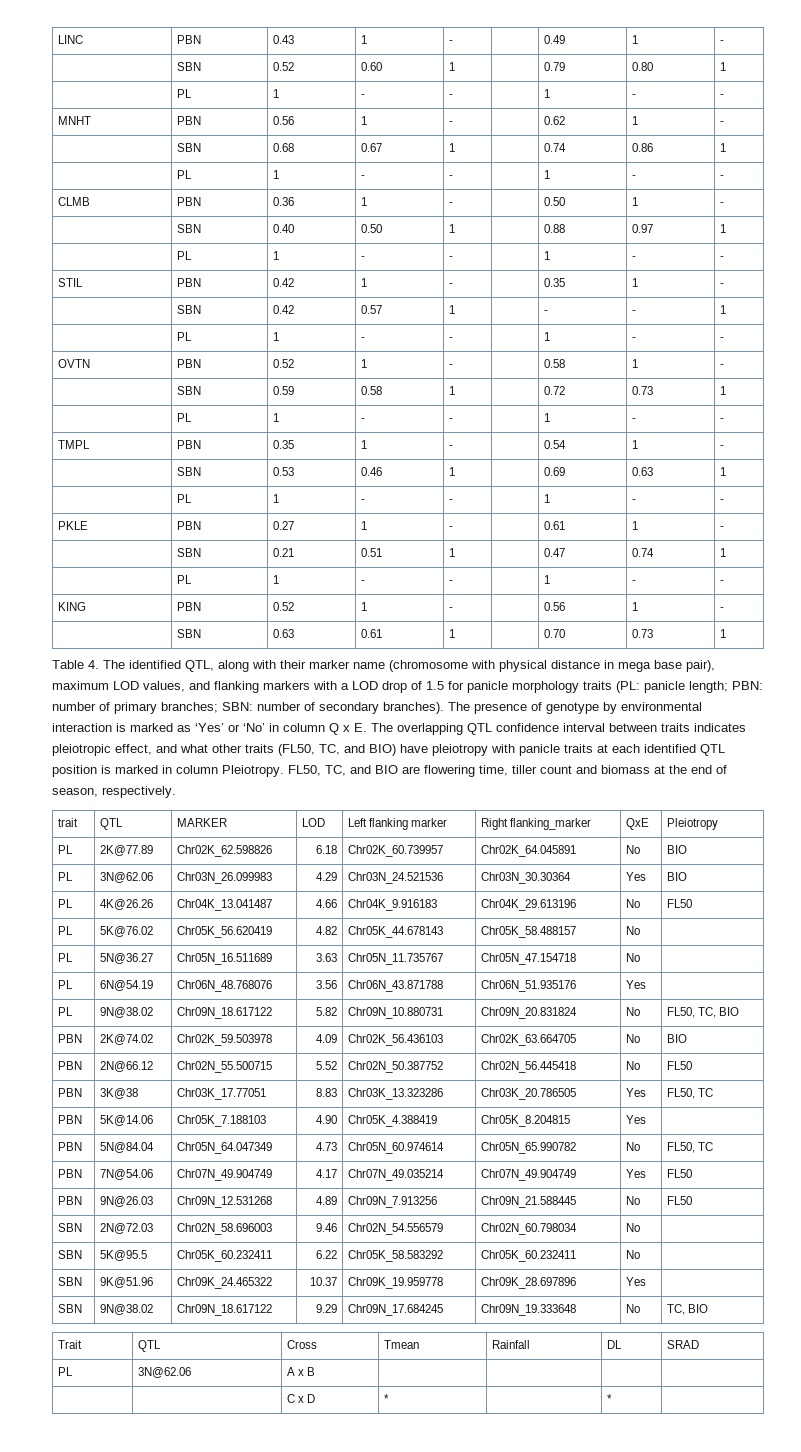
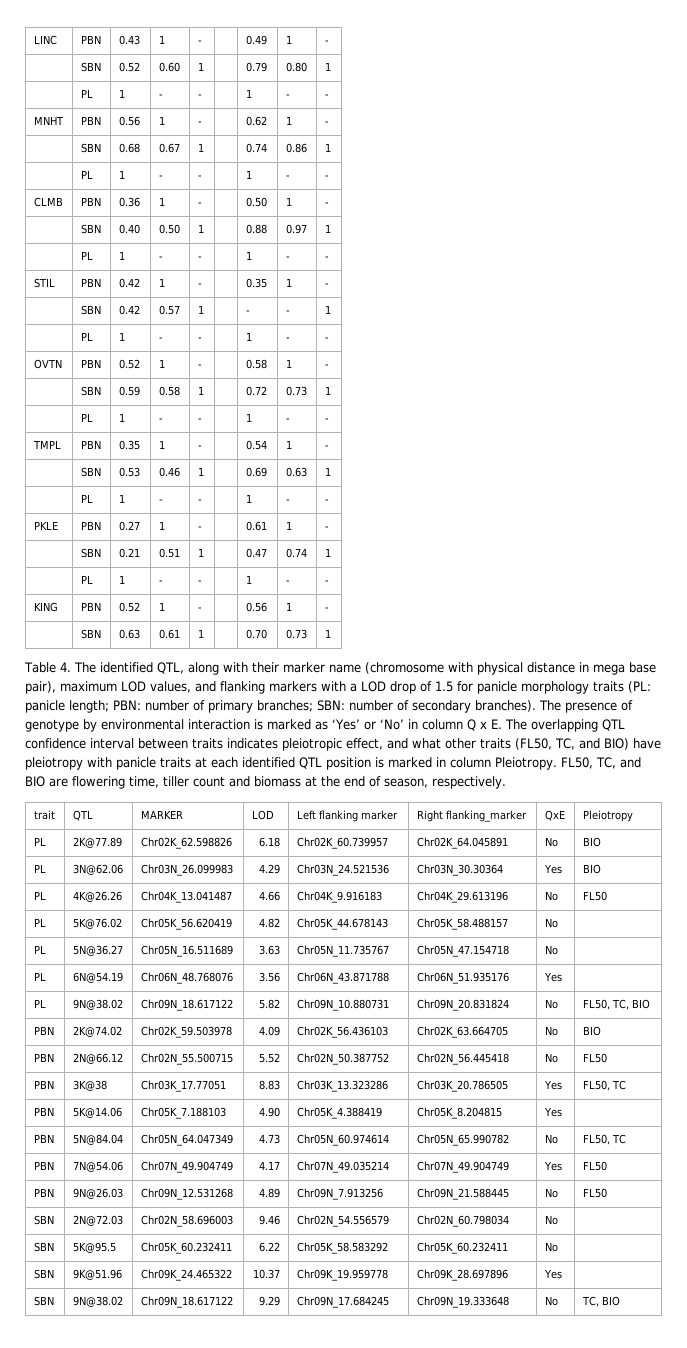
[57,1340,82,1349] [137,1340,161,1352] [286,1340,317,1349] [383,1340,419,1349] [491,1340,530,1349] [606,1340,622,1349] [666,1340,699,1349] [57,1367,73,1376] [137,1367,191,1378] [286,1367,315,1376] [286,1394,315,1403] [383,1394,389,1403] [606,1394,612,1403] // Trait | QTL | Cross | Tmean | Rainfall | DL | SRAD // PL | 3N@62.06 | A x B | | | | // | | C x D | * | | * | -> (620, 1301) none

